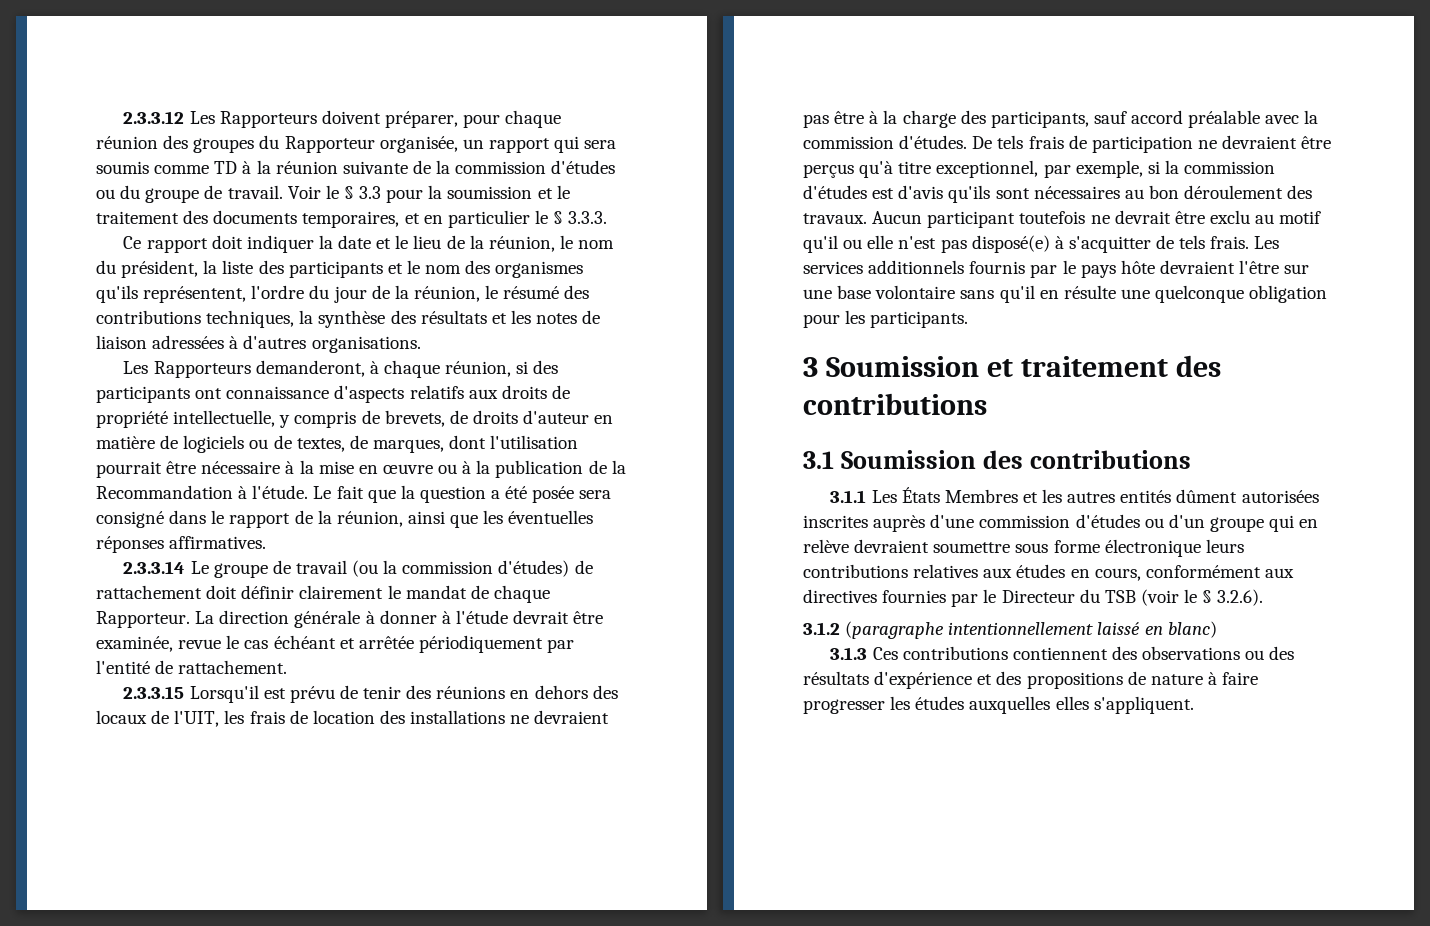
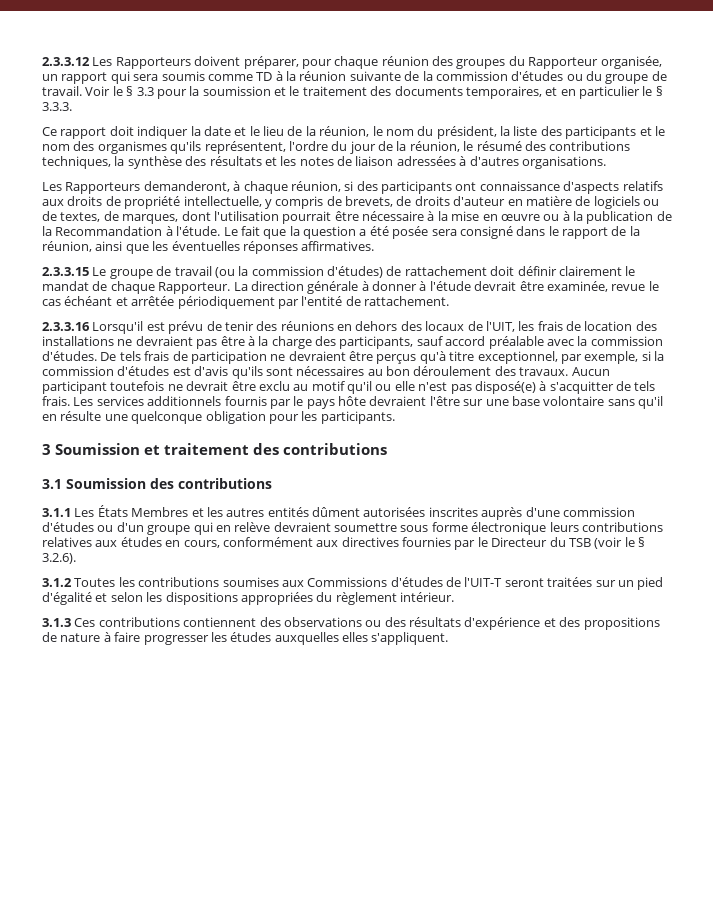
[123,561,186,574] 2.3.3.14 -> [42,267,89,276] 2.3.3.15
[123,686,185,699] 2.3.3.15 -> [42,322,90,331] 2.3.3.16
[845,621,1217,639] (paragraphe intentionnellement laissé en blanc) -> [74,577,664,590] [42,592,454,605] Toutes les contributions soumises aux Commissions d'études de l'UIT-T seront traitées sur un pied d'égalité et selon les dispositions appropriées du règlement intérieur.

